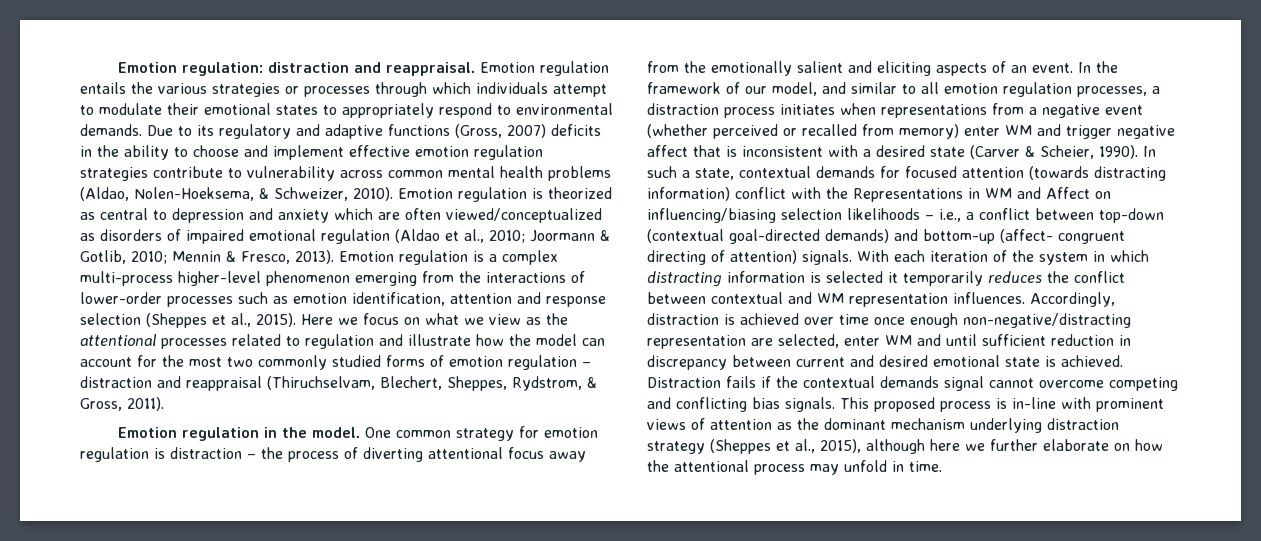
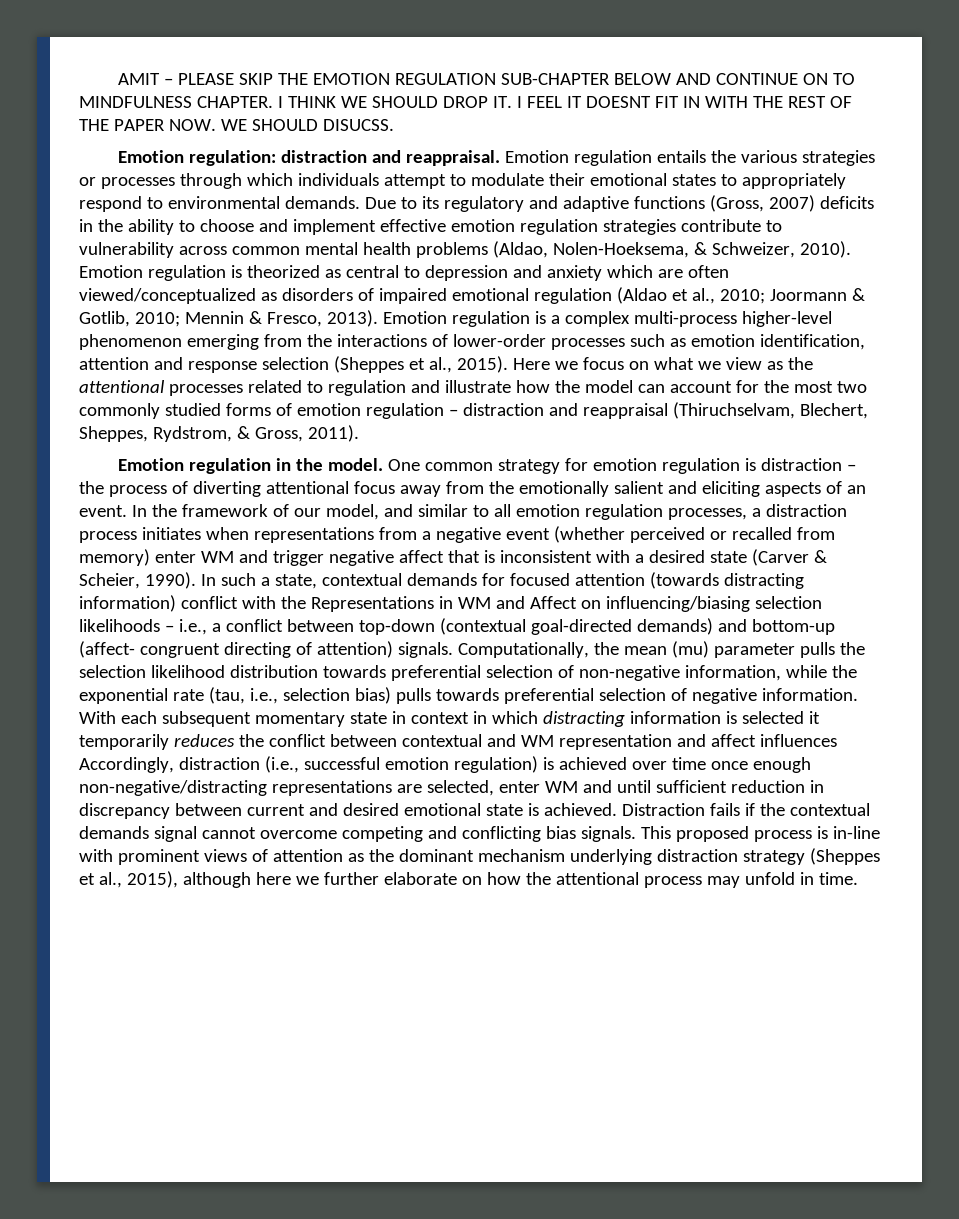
(118, 67) none -> [117,73,855,85] [79,96,852,108] [79,119,394,131] AMIT – PLEASE SKIP THE EMOTION REGULATION SUB-CHAPTER BELOW AND CONTINUE ON TO MINDFULNESS CHAPTER. I THINK WE SHOULD DROP IT. I FEEL IT DOESNT FIT IN WITH THE REST OF THE PAPER NOW. WE SHOULD DISUCSS. //
[857,250,1088,265] With each iteration of the system -> [457,641,865,658] [79,665,857,681] [79,687,858,704] [79,711,469,727] Computationally, the mean (mu) parameter pulls the selection likelihood distribution towards preferential selection of non-negative information, while the exponential rate (tau, i.e., selection bias) pulls towards preferential selection of negative information. With each subsequent momentary state in context
[953,292,1115,307] [647,313,719,325] influences. Accordingly, distraction -> [676,734,837,747] [79,756,538,773] and affect influences Accordingly, distraction (i.e., successful emotion regulation)
[647,335,746,349] representation -> [271,780,392,796] representations

